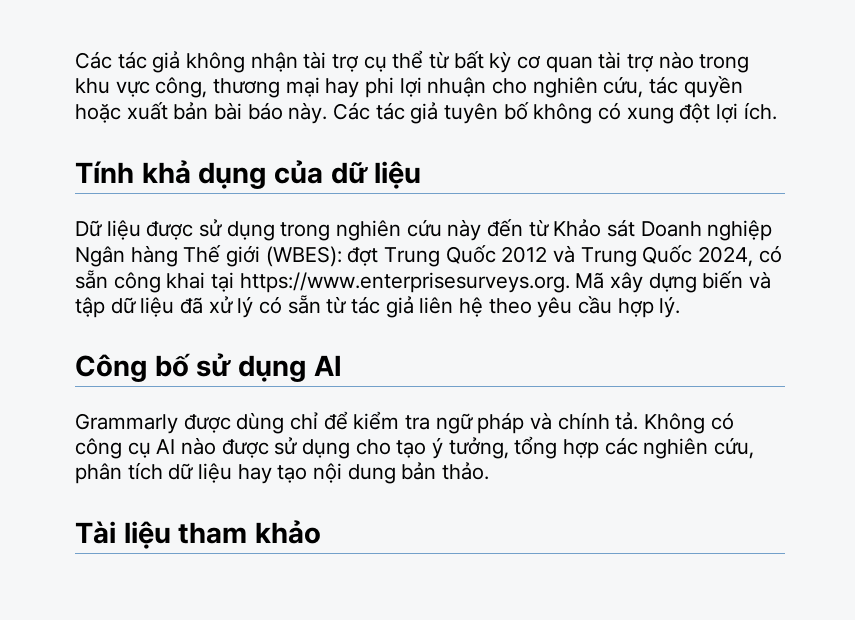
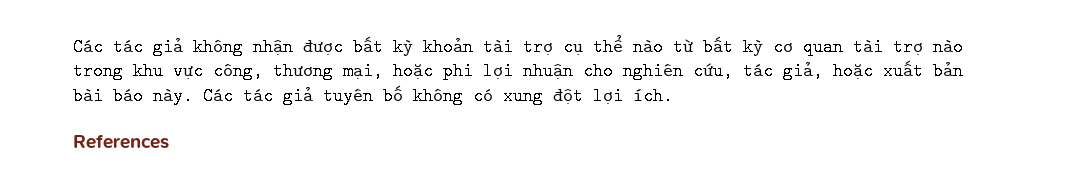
(298, 62) none -> [303,36,473,56] được bất kỳ khoản
(424, 59) none -> [633,38,663,56] nào
[285,77,360,98] mại hay -> [343,62,433,80] mại, hoặc
[683,76,743,98] quyền -> [783,62,823,80] giả,
[75,160,422,189] [75,219,773,241] [75,245,782,267] [75,270,772,293] [75,295,681,318] [75,353,342,382] [75,411,734,434] [75,436,755,459] [75,462,490,484] [75,520,322,549] Tính khả dụng của dữ liệu // Dữ liệu được sử dụng trong nghiên cứu này đến từ Khảo sát Doanh nghiệp Ngân hàng Thế giới (WBES): đợt Trung Quốc 2012 và Trung Quốc 2024, có sẵn công khai tại https://www.enterprisesurveys.org. Mã xây dựng biến và tập dữ liệu đã xử lý có sẵn từ tác giả liên hệ theo yêu cầu hợp lý. // Công bố sử dụng AI // Grammarly được dùng chỉ để kiểm tra ngữ pháp và chính tả. Không có công cụ AI nào được sử dụng cho tạo ý tưởng, tổng hợp các nghiên cứu, phân tích dữ liệu hay tạo nội dung bản thảo. // Tài liệu tham khảo -> [73,134,169,149] References

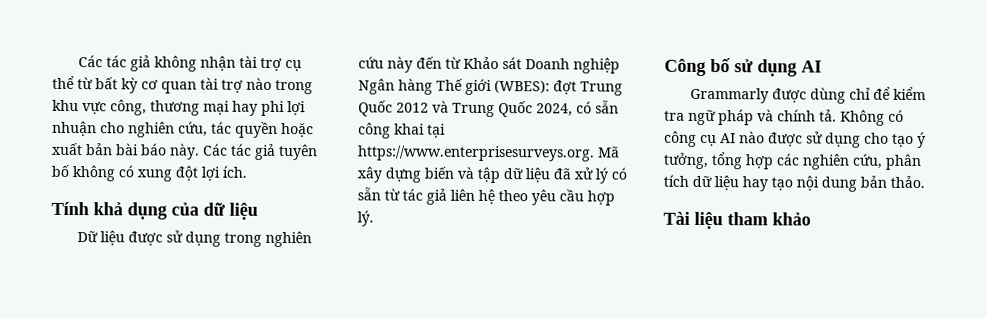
[303,36,473,56] được bất kỳ khoản -> (237, 63) none
[633,38,663,56] nào -> (74, 82) none
[343,62,433,80] mại, hoặc -> [203,100,258,116] mại hay
[783,62,823,80] giả, -> [235,121,278,138] quyền
[73,134,169,149] References -> [51,201,258,220] [77,230,313,248] [358,56,620,74] [358,78,623,96] [358,100,619,118] [358,122,446,139] [357,145,620,162] [357,166,627,184] [357,187,615,206] [357,210,374,227] [664,58,822,77] [690,86,927,104] [664,109,904,126] [664,130,926,149] [663,152,922,171] [663,174,925,192] [663,211,811,230] Tính khả dụng của dữ liệu // Dữ liệu được sử dụng trong nghiên cứu này đến từ Khảo sát Doanh nghiệp Ngân hàng Thế giới (WBES): đợt Trung Quốc 2012 và Trung Quốc 2024, có sẵn công khai tại https://www.enterprisesurveys.org. Mã xây dựng biến và tập dữ liệu đã xử lý có sẵn từ tác giả liên hệ theo yêu cầu hợp lý. // Công bố sử dụng AI // Grammarly được dùng chỉ để kiểm tra ngữ pháp và chính tả. Không có công cụ AI nào được sử dụng cho tạo ý tưởng, tổng hợp các nghiên cứu, phân tích dữ liệu hay tạo nội dung bản thảo. // Tài liệu tham khảo

